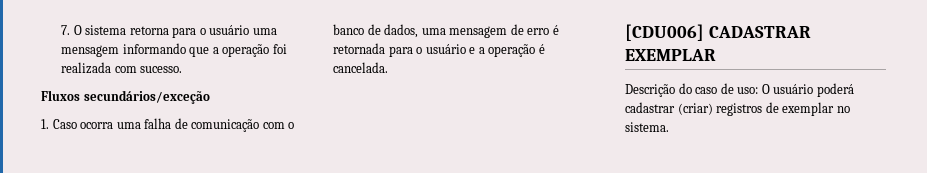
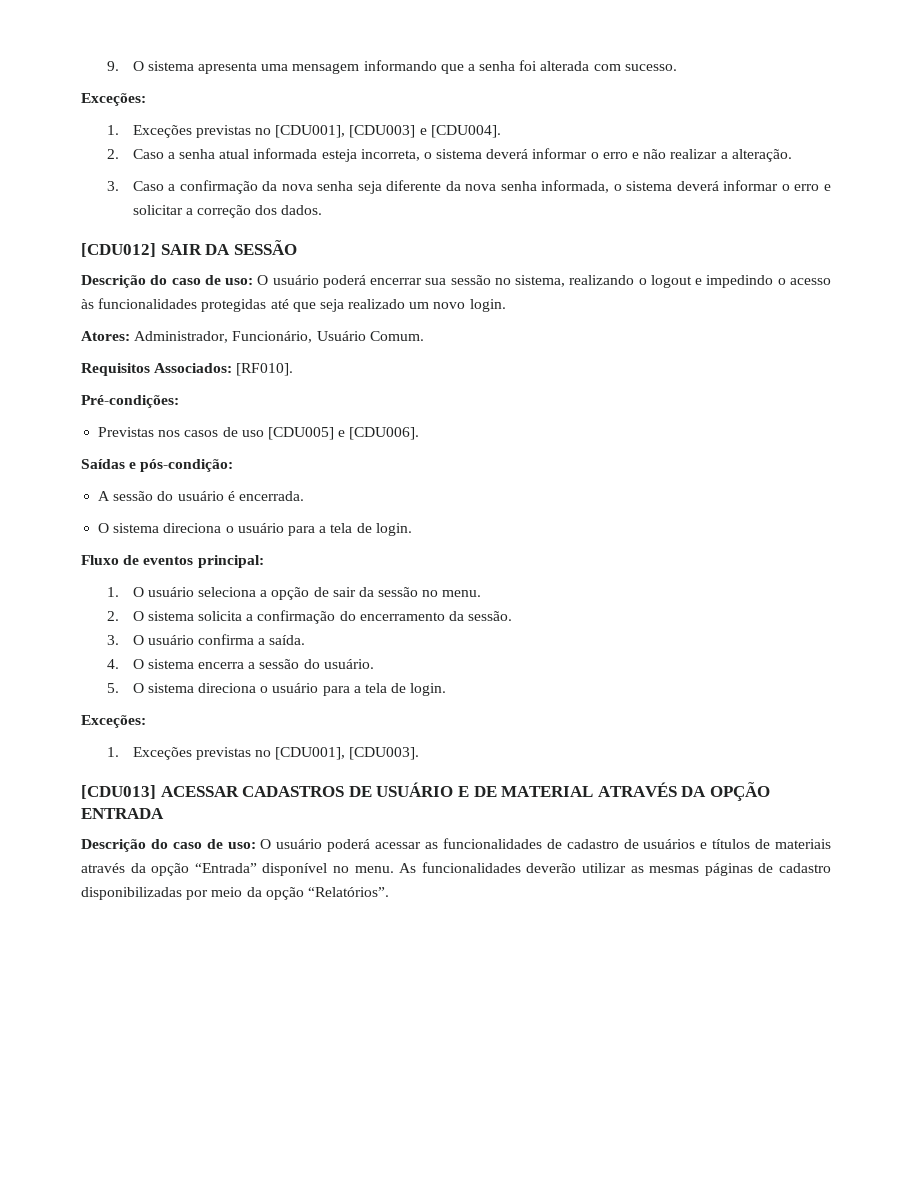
[61,25,250,38] 7. O sistema retorna para o usuário -> [106,61,257,74] 9. O sistema apresenta
[222,44,287,57] [61,62,112,74] operação foi realizada -> [479,60,590,71] senha foi alterada
[41,90,210,104] [41,118,295,132] [333,24,559,38] [333,43,545,57] [333,62,388,73] [625,24,811,41] [625,49,716,61] [625,83,854,97] [625,102,850,116] [625,122,669,132] Fluxos secundários/exceção // 1. Caso ocorra uma falha de comunicação com o banco de dados, uma mensagem de erro é retornada para o usuário e a operação é cancelada. // [CDU006] CADASTRAR EXEMPLAR // Descrição do caso de uso: O usuário poderá cadastrar (criar) registros de exemplar no sistema. -> [81,93,146,106] [106,125,501,138] [106,148,792,162] [106,180,831,194] [132,205,323,218] [81,240,297,257] [81,275,832,288] [81,298,506,312] [81,331,424,343] [81,363,294,376] [81,395,179,408] [98,427,420,440] [81,459,234,472] [98,491,304,501] [98,523,412,536] [81,555,264,568] [106,587,482,600] [106,610,513,624] [106,634,306,645] [106,659,374,669] [106,683,447,696] [81,715,146,728] [106,747,420,760] [81,782,770,801] [81,808,164,819] [81,838,832,852] [81,862,832,876] [81,887,389,900] Exceções: // 1. Exceções previstas no [CDU001], [CDU003] e [CDU004]. // 2. Caso a senha atual informada esteja incorreta, o sistema deverá informar o erro e não realizar a alteração. // 3. Caso a confirmação da nova senha seja diferente da nova senha informada, o sistema deverá informar o erro e solicitar a correção dos dados. // [CDU012] SAIR DA SESSÃO // Descrição do caso de uso: O usuário poderá encerrar sua sessão no sistema, realizando o logout e impedindo o acesso às funcionalidades protegidas até que seja realizado um novo login. // Atores: Administrador, Funcionário, Usuário Comum. // Requisitos Associados: [RF010]. // Pré-condições: // Previstas nos casos de uso [CDU005] e [CDU006]. // Saídas e pós-condição: // A sessão do usuário é encerrada. // O sistema direciona o usuário para a tela de login. // Fluxo de eventos principal: // 1. O usuário seleciona a opção de sair da sessão no menu. // 2. O sistema solicita a confirmação do encerramento da sessão. // 3. O usuário confirma a saída. // 4. O sistema encerra a sessão do usuário. // 5. O sistema direciona o usuário para a tela de login. // Exceções: // 1. Exceções previstas no [CDU001], [CDU003]. // [CDU013] ACESSAR CADASTROS DE USUÁRIO E DE MATERIAL ATRAVÉS DA OPÇÃO ENTRADA // Descrição do caso de uso: O usuário poderá acessar as funcionalidades de cadastro de usuários e títulos de materiais através da opção “Entrada” disponível no menu. As funcionalidades deverão utilizar as mesmas páginas de cadastro disponibilizadas por meio da opção “Relatórios”.

